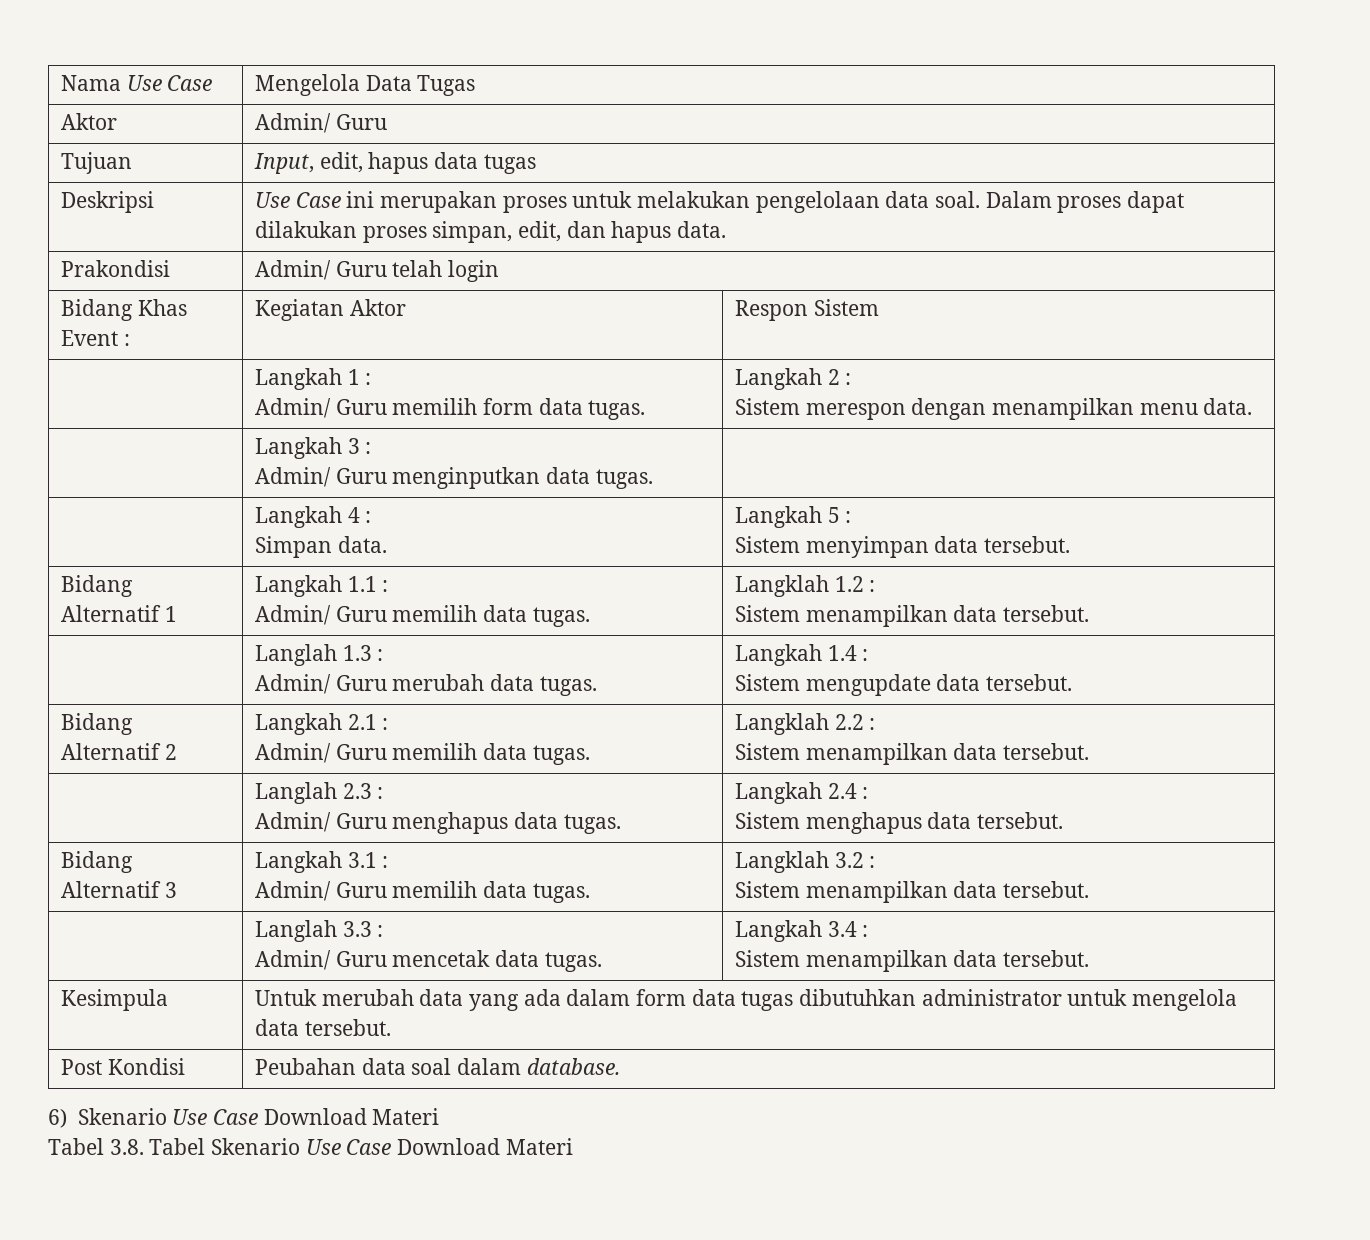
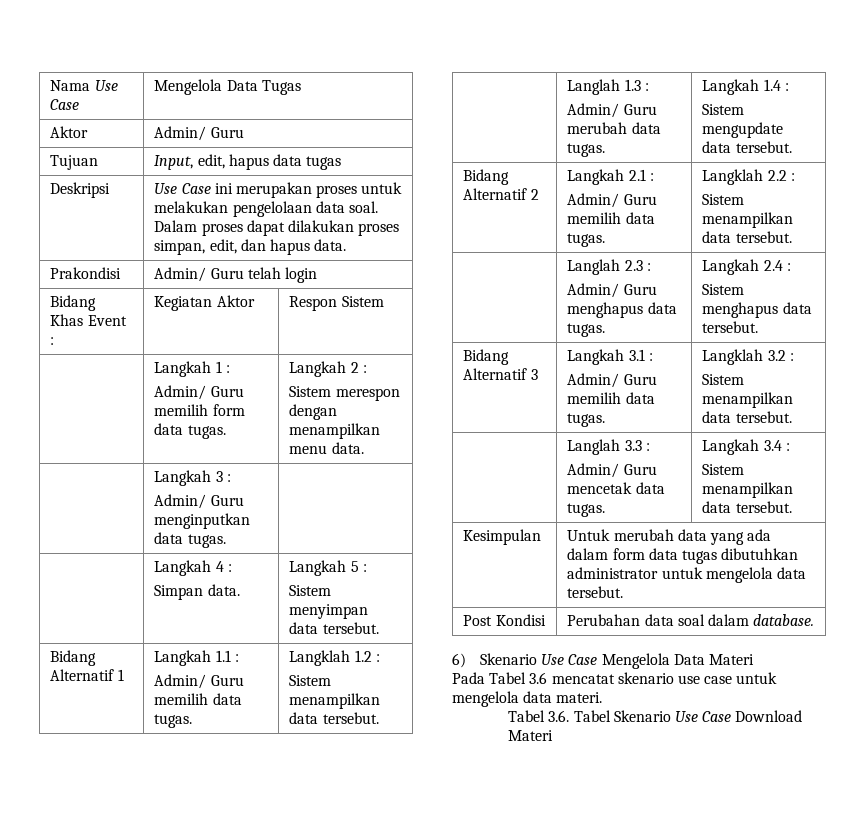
[60,989,168,1011] Kesimpula -> [463,529,542,545] Kesimpulan
[254,1058,356,1075] Peubahan -> [567,614,641,626] Perubahan
[263,1108,367,1125] Download -> [601,653,705,669] Mengelola Data
[48,1138,144,1155] Tabel 3.8. -> [452,672,778,684] [452,691,603,707] [508,710,570,722] Pada Tabel 3.6 mencatat skenario use case untuk mengelola data materi. // Tabel 3.6.

